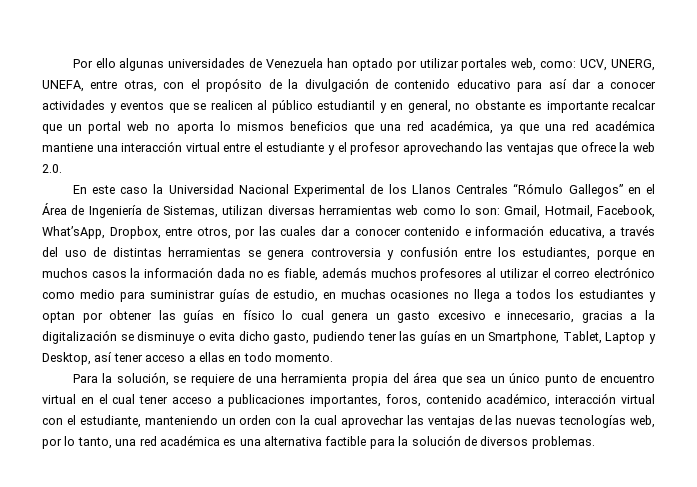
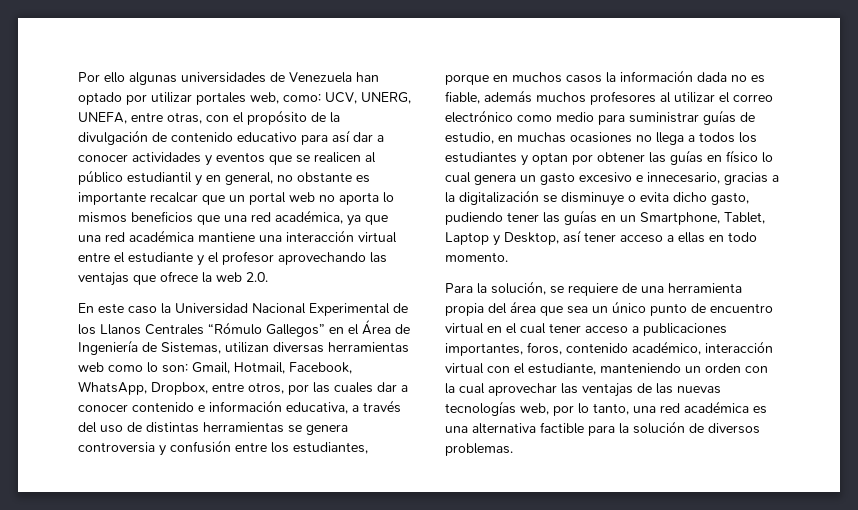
[42,226,105,239] What’sApp, -> [78,381,147,395] WhatsApp,

